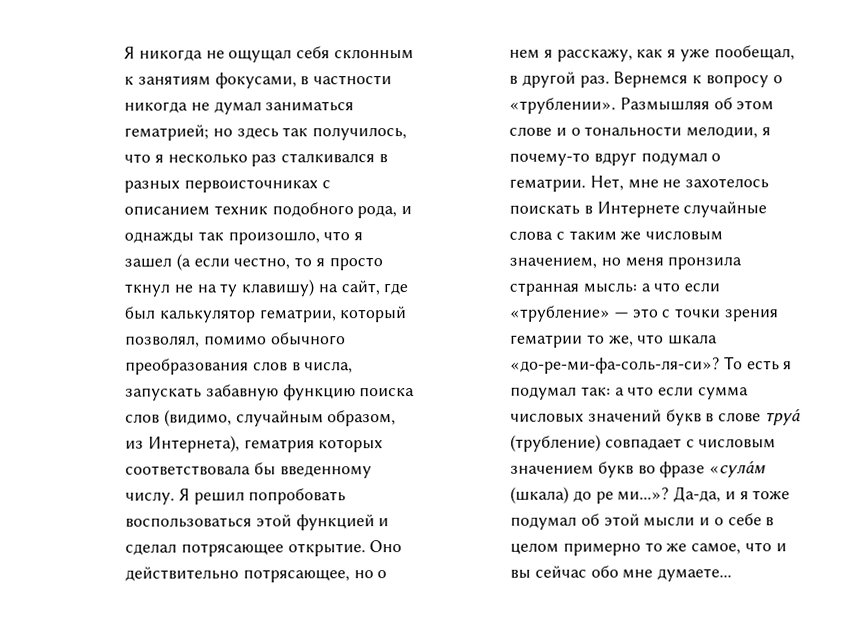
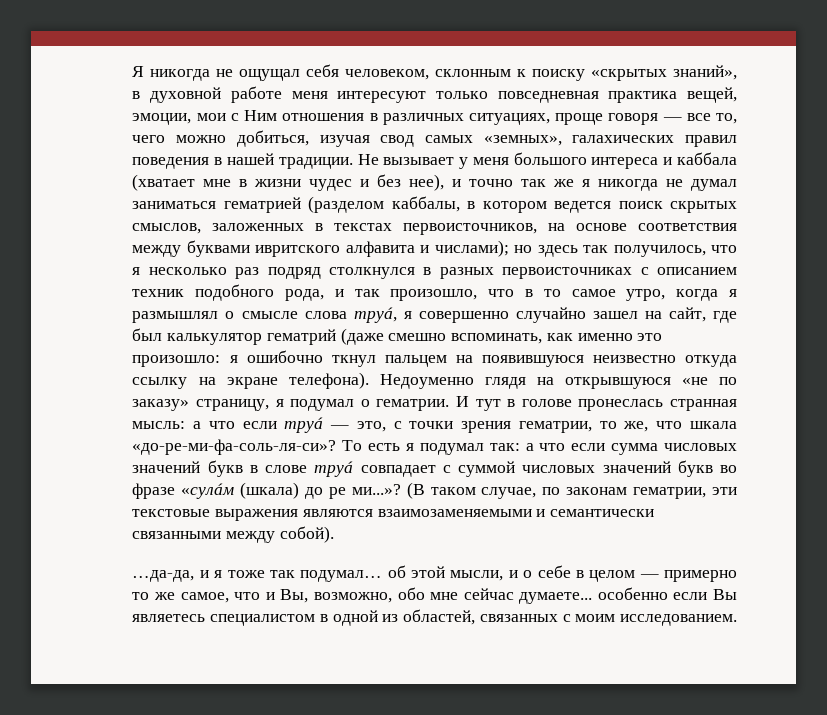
(331, 52) none -> [345,69,430,80] человеком,
[137,72,393,89] [124,101,355,115] [124,124,210,141] занятиям фокусами, в частности никогда не думал заниматься гематрией; -> [532,65,737,81] [132,86,738,103] [132,110,737,125] [132,130,738,147] [132,152,737,169] [132,174,737,191] [132,196,738,213] [132,223,737,235] [132,240,509,257] поиску «скрытых знаний», в духовной работе меня интересуют только повседневная практика вещей, эмоции, мои с Ним отношения в различных ситуациях, проще говоря — все то, чего можно добиться, изучая свод самых «земных», галахических правил поведения в нашей традиции. Не вызывает у меня большого интереса и каббала (хватает мне в жизни чудес и без нее), и точно так же я никогда не думал заниматься гематрией (разделом каббалы, в котором ведется поиск скрытых смыслов, заложенных в текстах первоисточников, на основе соответствия между буквами ивритского алфавита и числами);
[281,153,376,164] сталкивался -> [267,267,416,279] подряд столкнулся
[124,231,195,244] однажды -> (344, 293) none
[354,232,364,241] [124,253,383,271] [124,279,315,297] я зашел (а если честно, то я просто ткнул не на ту клавишу) -> [525,289,737,301] [132,307,638,323] в то самое утро, когда я размышлял о смысле слова труá, я совершенно случайно зашел
[259,306,408,323] [125,332,346,348] [125,358,354,375] [125,384,416,401] [125,409,397,427] [125,435,384,453] [125,462,372,479] [125,488,347,505] [125,514,390,531] [125,540,403,557] [125,566,388,583] [509,45,795,62] [509,71,783,88] [509,97,775,114] [509,126,771,139] [509,152,722,166] [509,175,770,192] [509,201,768,218] [509,230,724,241] [509,256,743,270] гематрии, который позволял, помимо обычного преобразования слов в числа, запускать забавную функцию поиска слов (видимо, случайным образом, из Интернета), гематрия которых соответствовала бы введенному числу. Я решил попробовать воспользоваться этой функцией и сделал потрясающее открытие. Оно действительно потрясающее, но о нем я расскажу, как я уже пообещал, в другой раз. Вернемся к вопросу о «трублении». Размышляя об этом слове и о тональности мелодии, я почему-то вдруг подумал о гематрии. Нет, мне не захотелось поискать в Интернете случайные слова с таким же числовым значением, но меня пронзила -> [266,328,663,345] [132,350,738,367] [132,372,737,389] [132,396,664,411] гематрий (даже смешно вспоминать, как именно это произошло: я ошибочно ткнул пальцем на появившуюся неизвестно откуда ссылку на экране телефона). Недоуменно глядя на открывшуюся «не по заказу» страницу, я подумал о гематрии. И тут в голове пронеслась
[509,305,659,322] «трубление» — это -> [284,417,386,433] труá — это,
[510,334,584,348] гематрии -> [518,421,592,433] гематрии,
[510,434,602,452] (трубление) -> (354, 469) none
[698,438,777,449] [510,465,595,475] числовым значением -> [458,461,671,477] суммой числовых значений
[673,486,722,503] Да-да, -> [406,482,737,499] [132,509,655,521] [132,526,334,543] [132,570,195,582] (В таком случае, по законам гематрии, эти текстовые выражения являются взаимозаменяемыми и семантически связанными между собой). // …да-да,
[510,516,578,530] подумал -> [269,570,383,582] так подумал…
[643,516,696,527] мысли -> [450,570,504,581] мысли,
(560, 548) none -> [639,574,659,578] —
[510,565,733,582] вы сейчас обо мне думаете... -> [280,587,737,604] [132,609,737,626] Вы, возможно, обо мне сейчас думаете... особенно если Вы являетесь специалистом в одной из областей, связанных с моим исследованием.

